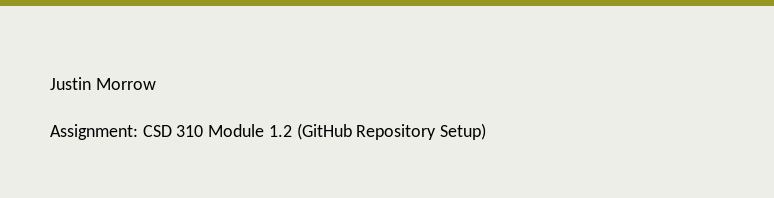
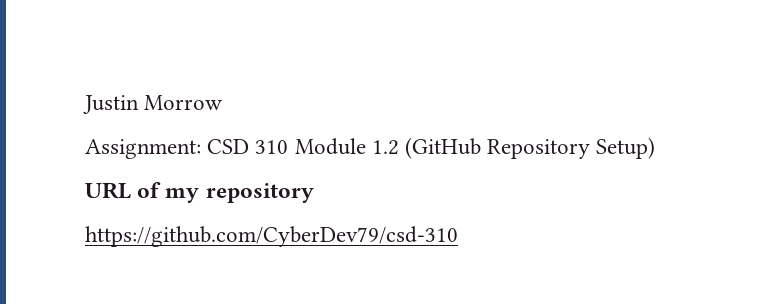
(487, 131) none -> [85,182,314,203] [85,226,458,247] // URL of my repository // https://github.com/CyberDev79/csd-310

